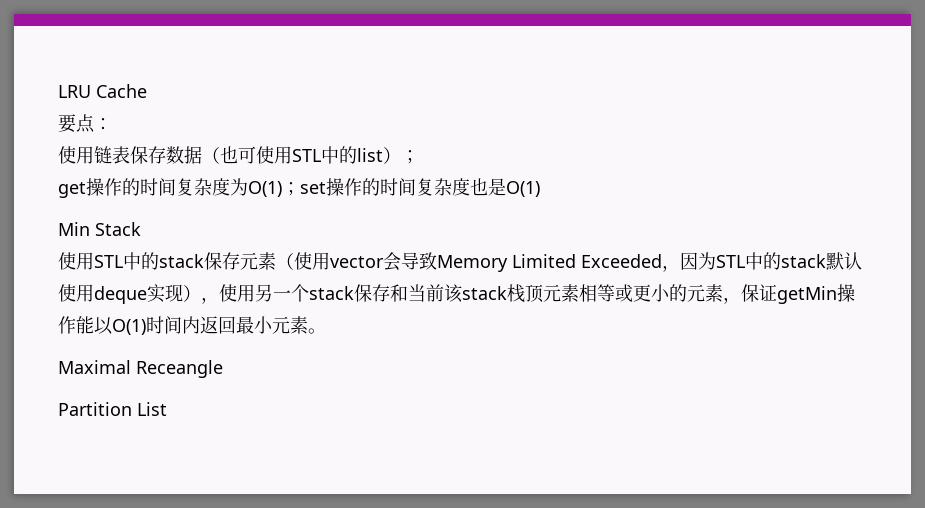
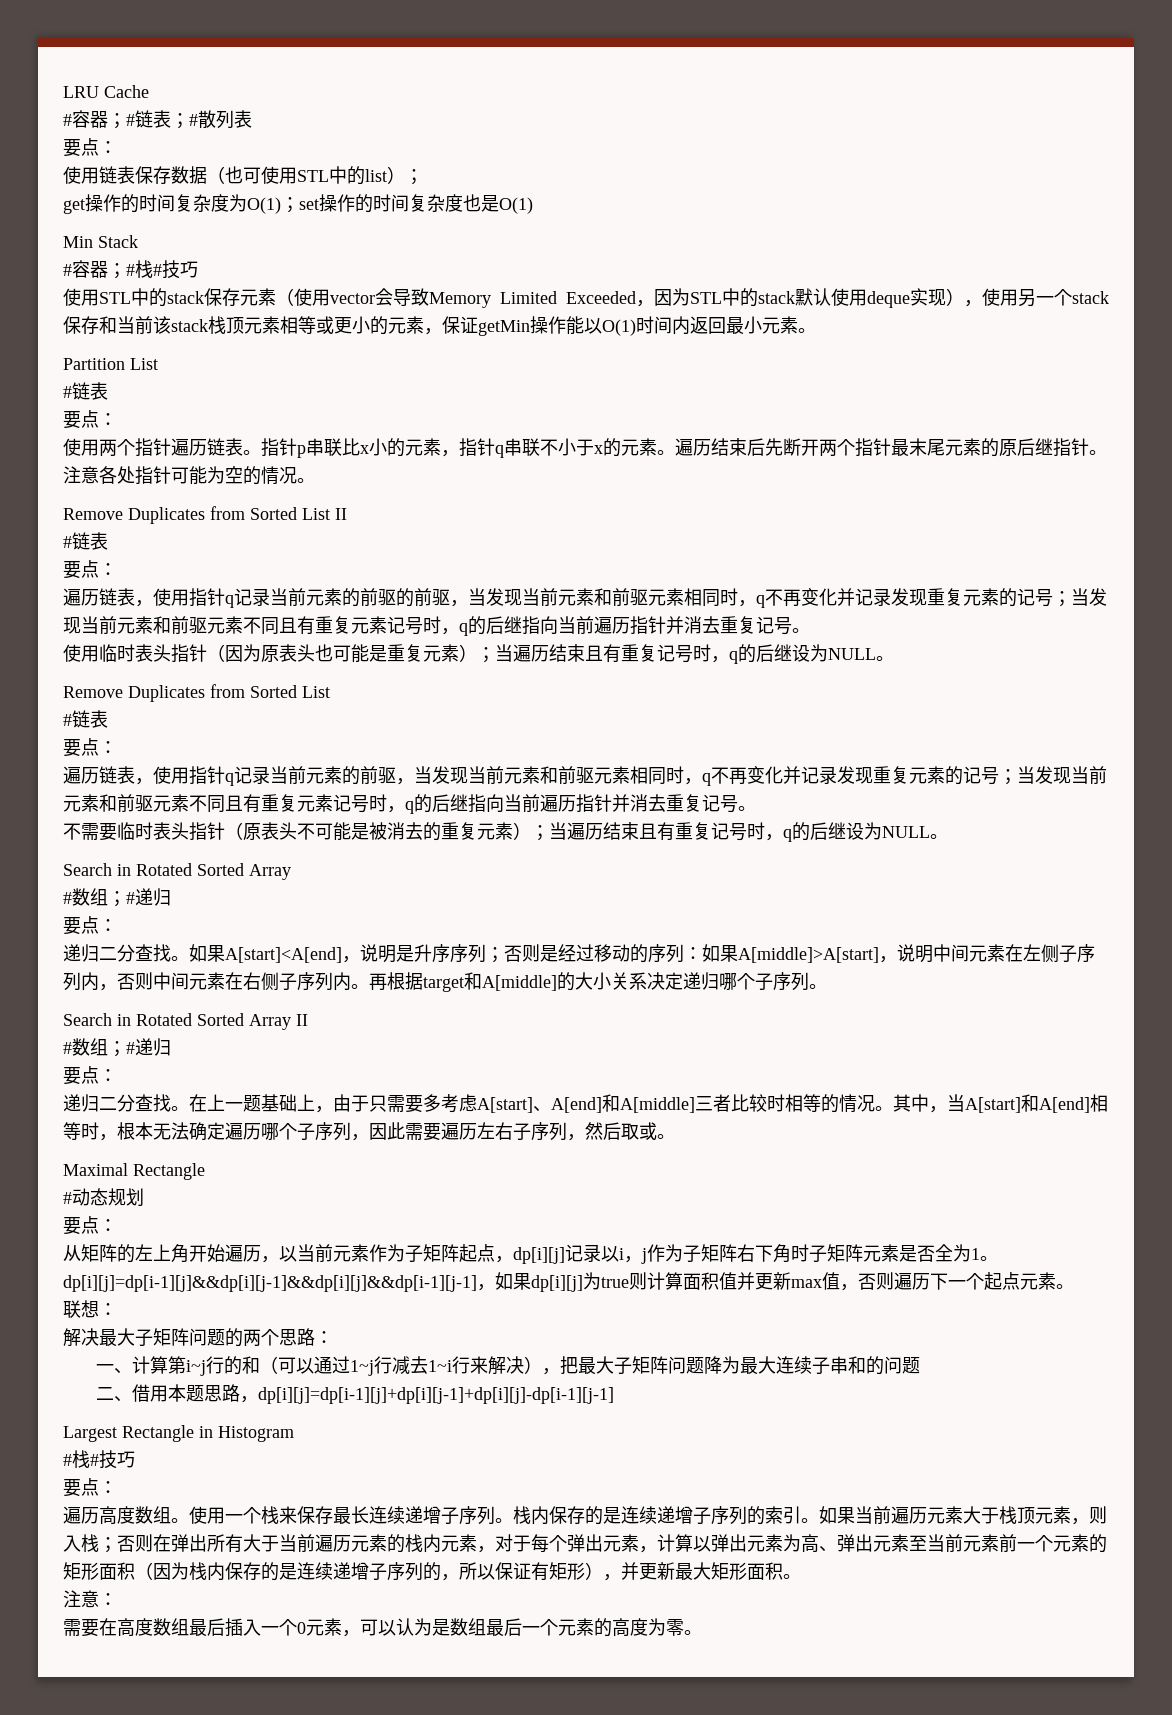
(147, 91) none -> [63,110,252,129] // #容器；#链表；#散列表
(141, 229) none -> [63,260,198,279] // #容器；#栈#技巧
[58,360,223,378] // Maximal Receangle -> (816, 330) none
(167, 409) none -> [63,382,108,400] [63,410,117,429] [63,438,1107,458] [63,466,315,485] [63,506,347,524] [63,532,108,550] [63,560,117,579] [63,588,1107,608] [63,616,810,636] [63,644,894,664] [63,684,330,702] [63,710,108,728] [63,738,117,757] [63,766,1107,786] [63,794,756,814] [63,822,948,842] [63,863,291,880] [63,888,171,907] [63,916,117,935] [63,944,1095,963] [63,972,827,992] [63,1013,308,1030] [63,1038,171,1057] [63,1066,117,1085] [63,1094,1108,1113] [63,1122,675,1141] [63,1163,205,1180] [63,1188,144,1206] [63,1216,117,1235] [63,1244,998,1264] [63,1272,1074,1292] [63,1300,117,1318] [63,1328,333,1347] [95,1356,920,1376] [95,1384,614,1404] [63,1425,294,1442] [63,1450,135,1469] [63,1478,117,1497] [63,1506,1107,1525] [63,1534,1107,1553] [63,1562,801,1581] [63,1590,117,1608] [63,1618,702,1637] // #链表 // 要点： // 使用两个指针遍历链表。指针p串联比x小的元素，指针q串联不小于x的元素。遍历结束后先断开两个指针最末尾元素的原后继指针。注意各处指针可能为空的情况。 // Remove Duplicates from Sorted List II // #链表 // 要点： // 遍历链表，使用指针q记录当前元素的前驱的前驱，当发现当前元素和前驱元素相同时，q不再变化并记录发现重复元素的记号；当发现当前元素和前驱元素不同且有重复元素记号时，q的后继指向当前遍历指针并消去重复记号。 // 使用临时表头指针（因为原表头也可能是重复元素）；当遍历结束且有重复记号时，q的后继设为NULL。 // Remove Duplicates from Sorted List // #链表 // 要点： // 遍历链表，使用指针q记录当前元素的前驱，当发现当前元素和前驱元素相同时，q不再变化并记录发现重复元素的记号；当发现当前元素和前驱元素不同且有重复元素记号时，q的后继指向当前遍历指针并消去重复记号。 // 不需要临时表头指针（原表头不可能是被消去的重复元素）；当遍历结束且有重复记号时，q的后继设为NULL。 // Search in Rotated Sorted Array // #数组；#递归 // 要点： // 递归二分查找。如果A[start]<A[end]，说明是升序序列；否则是经过移动的序列：如果A[middle]>A[start]，说明中间元素在左侧子序列内，否则中间元素在右侧子序列内。再根据target和A[middle]的大小关系决定递归哪个子序列。 // Search in Rotated Sorted Array II // #数组；#递归 // 要点： // 递归二分查找。在上一题基础上，由于只需要多考虑A[start]、A[end]和A[middle]三者比较时相等的情况。其中，当A[start]和A[end]相等时，根本无法确定遍历哪个子序列，因此需要遍历左右子序列，然后取或。 // Maximal Rectangle // #动态规划 // 要点： // 从矩阵的左上角开始遍历，以当前元素作为子矩阵起点，dp[i][j]记录以i，j作为子矩阵右下角时子矩阵元素是否全为1。dp[i][j]=dp[i-1][j]&&dp[i][j-1]&&dp[i][j]&&dp[i-1][j-1]，如果dp[i][j]为true则计算面积值并更新max值，否则遍历下一个起点元素。 // 联想： // 解决最大子矩阵问题的两个思路： // 一、计算第i~j行的和（可以通过1~j行减去1~i行来解决），把最大子矩阵问题降为最大连续子串和的问题 // 二、借用本题思路，dp[i][j]=dp[i-1][j]+dp[i][j-1]+dp[i][j]-dp[i-1][j-1] // Largest Rectangle in Histogram // #栈#技巧 // 要点： // 遍历高度数组。使用一个栈来保存最长连续递增子序列。栈内保存的是连续递增子序列的索引。如果当前遍历元素大于栈顶元素，则入栈；否则在弹出所有大于当前遍历元素的栈内元素，对于每个弹出元素，计算以弹出元素为高、弹出元素至当前元素前一个元素的矩形面积（因为栈内保存的是连续递增子序列的，所以保证有矩形），并更新最大矩形面积。 // 注意： // 需要在高度数组最后插入一个0元素，可以认为是数组最后一个元素的高度为零。

